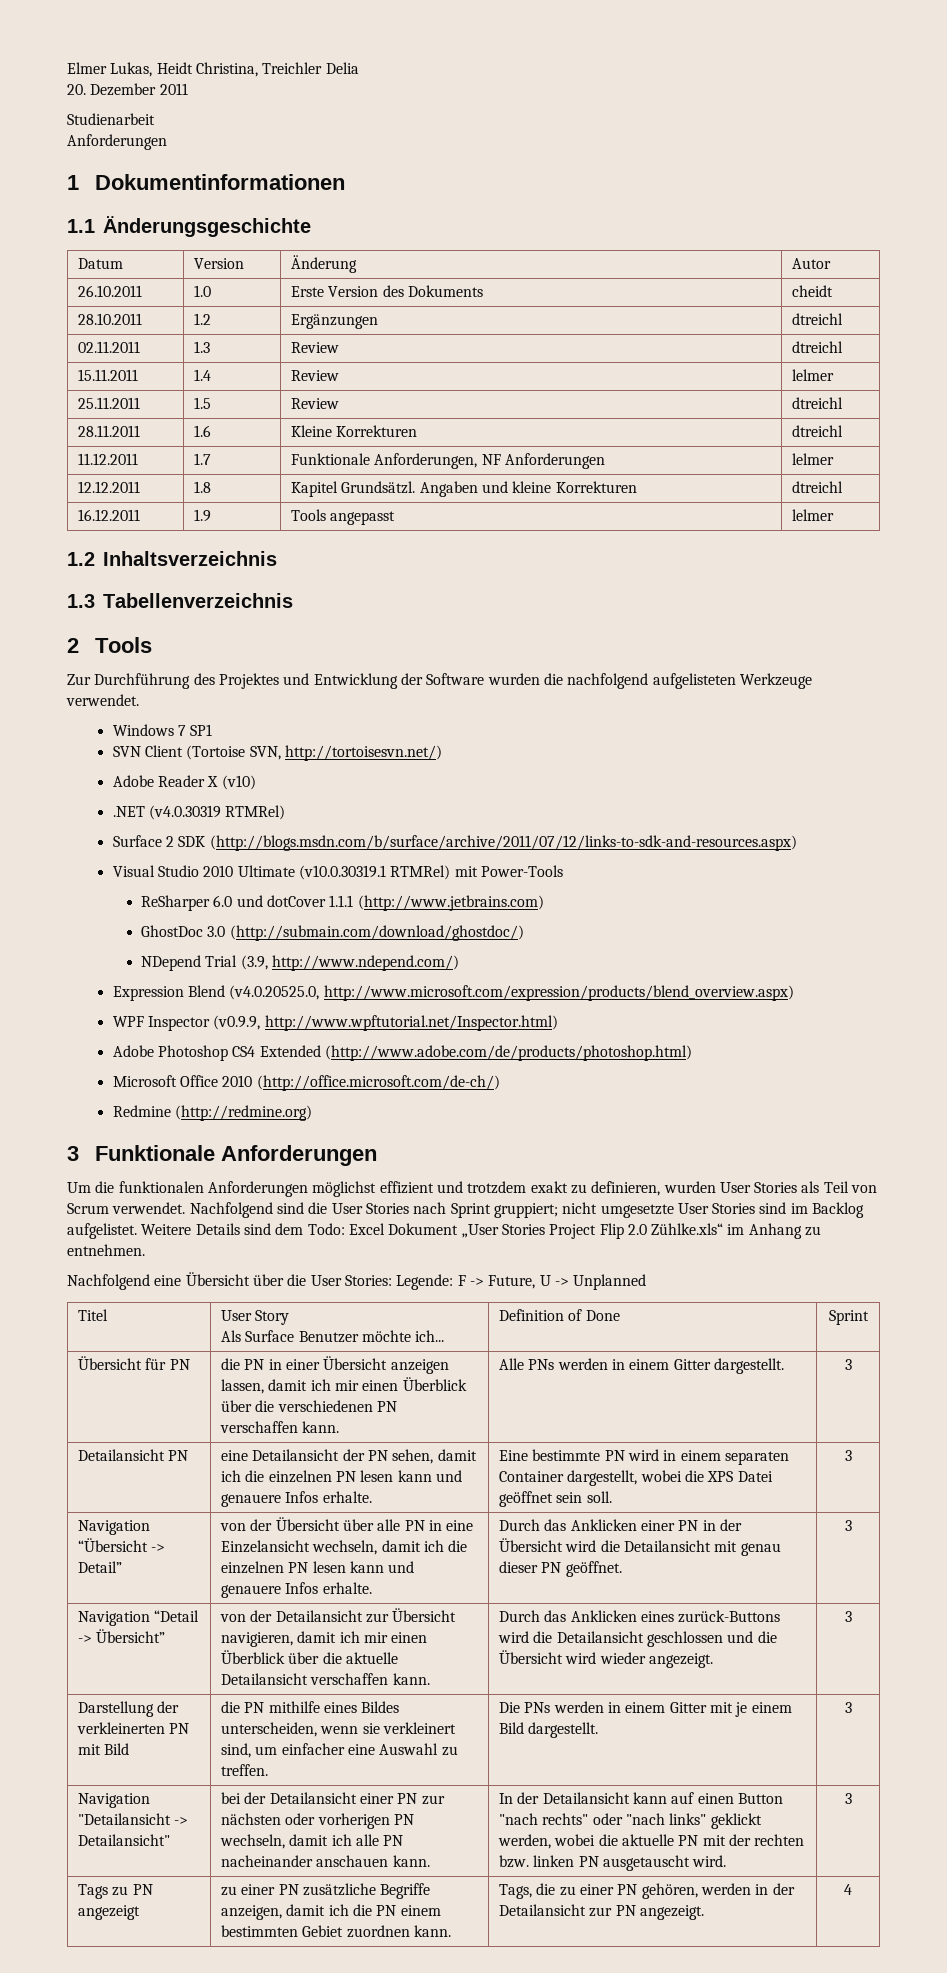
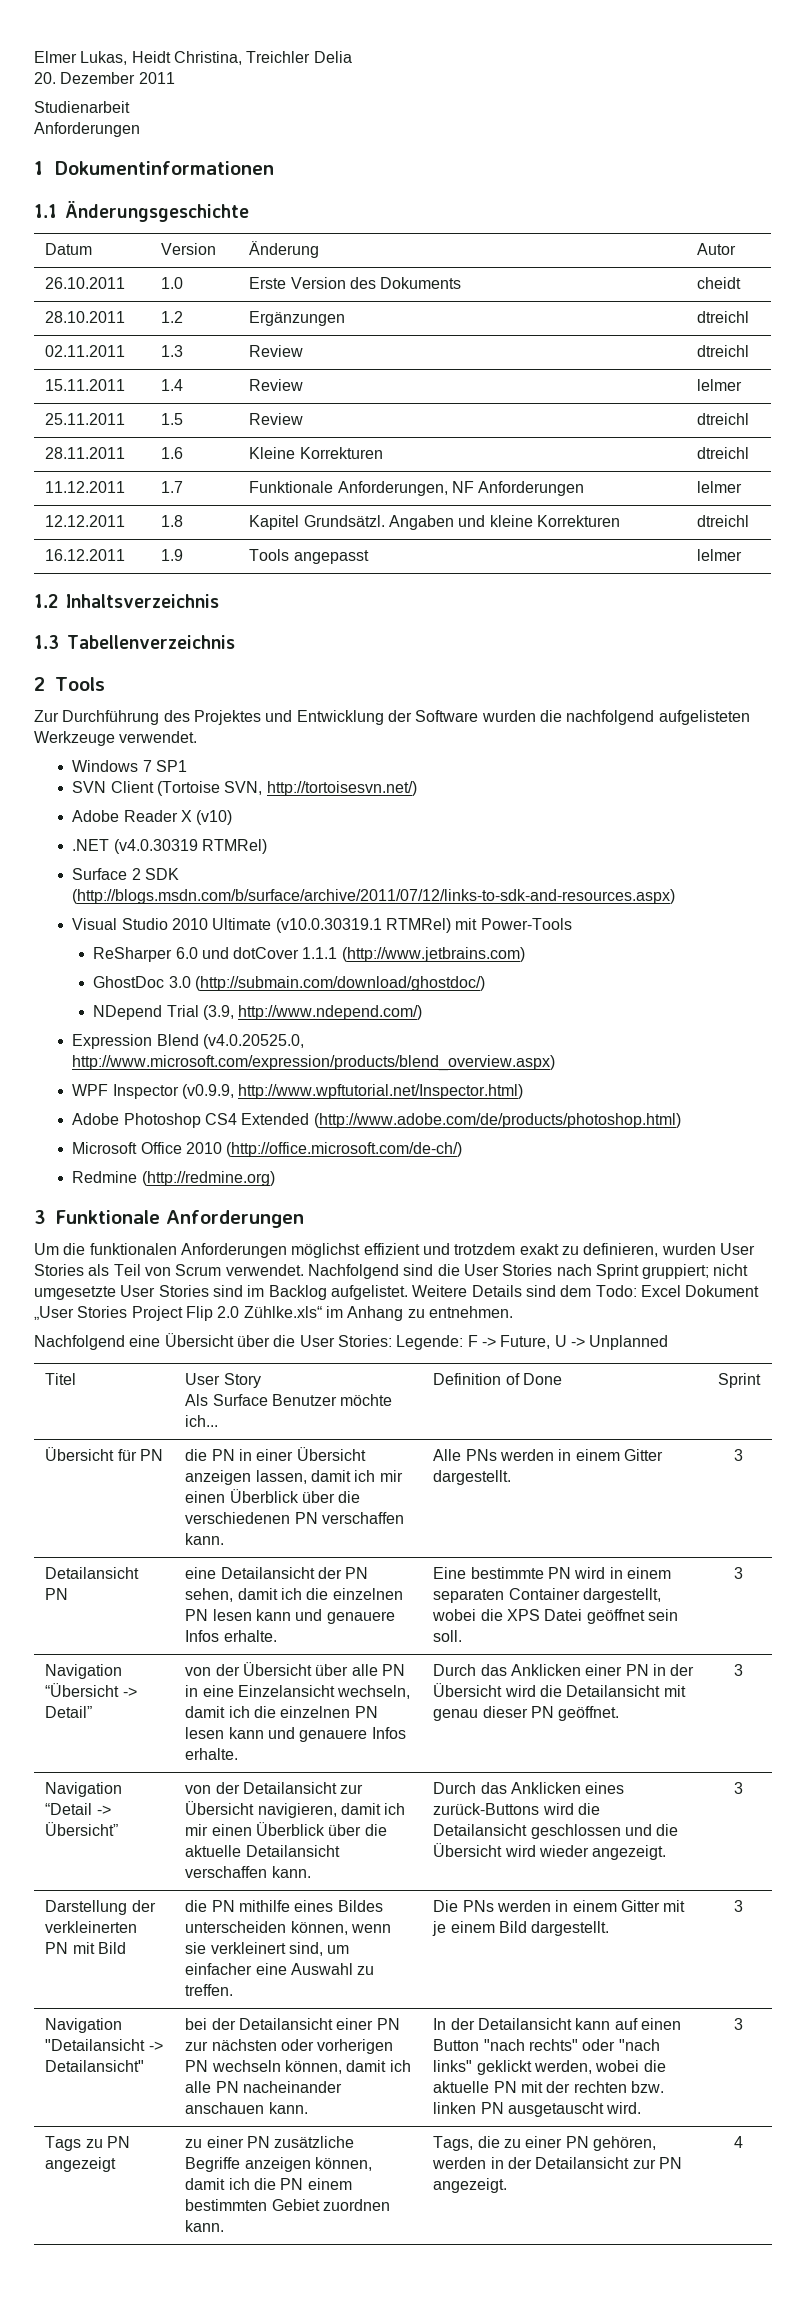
[221,1722,318,1737] unterscheiden, -> [185,1921,348,1935] unterscheiden können,
[220,1834,286,1849] wechseln, -> [211,2060,343,2074] wechseln können,
[221,1905,283,1920] anzeigen, -> [244,2157,373,2172] anzeigen können,

